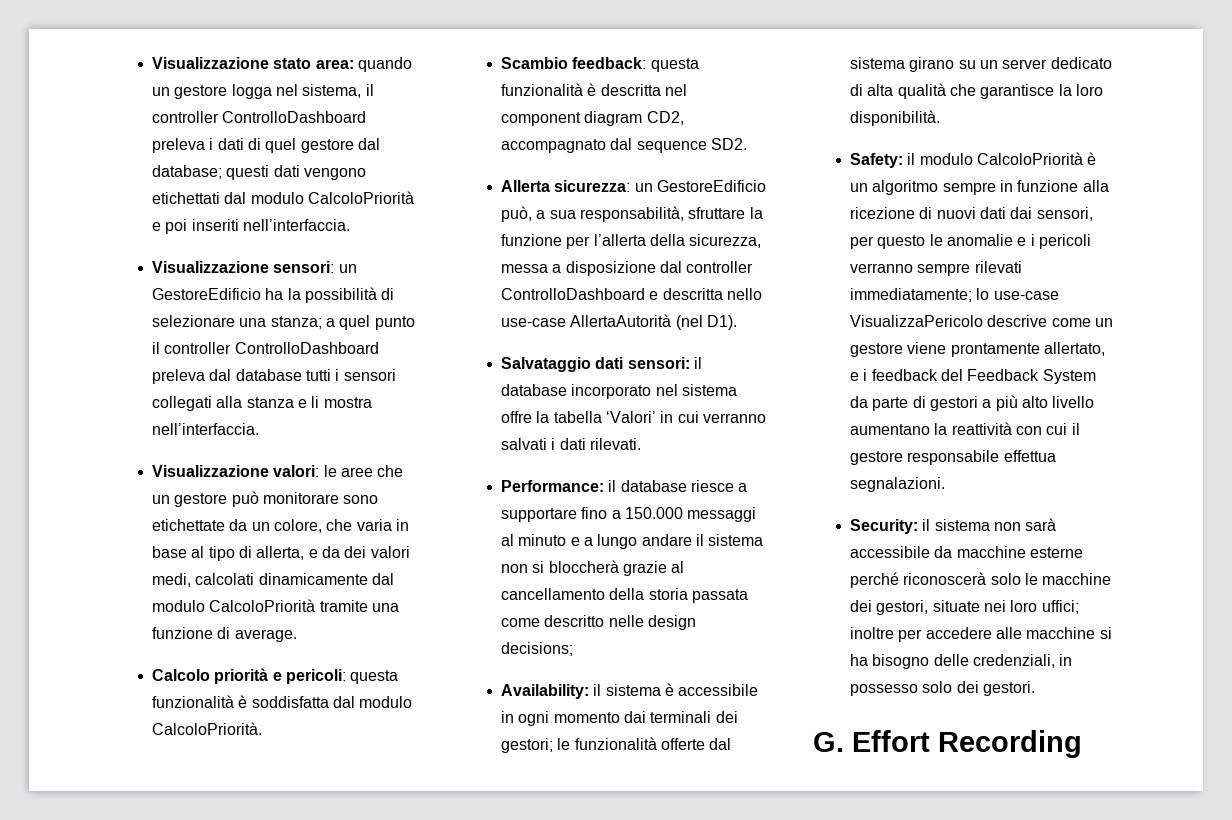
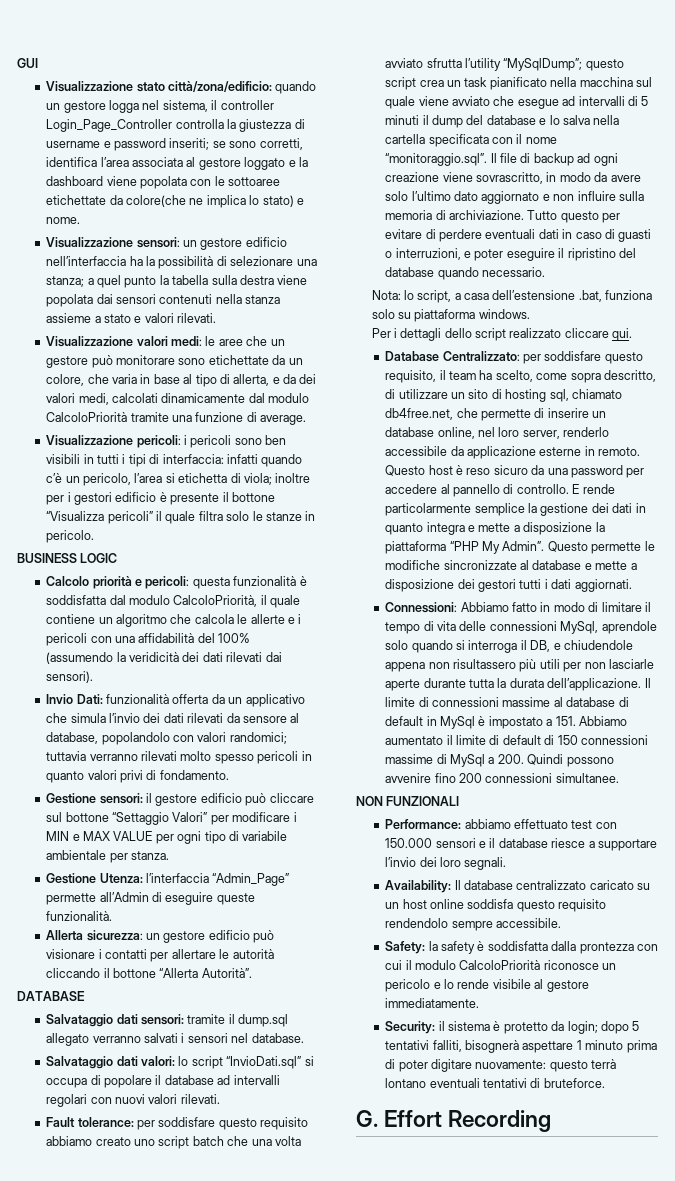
(151, 63) none -> [17,58,38,68] GUI //
[315,59,354,69] area: -> [168,81,273,92] città/zona/edificio:
[222,111,367,123] [151,138,380,153] [151,165,366,180] [151,191,414,204] [151,219,350,234] ControlloDashboard preleva i dati di quel gestore dal database; questi dati vengono etichettati dal modulo CalcoloPriorità e poi inseriti nell’interfaccia. -> [46,119,305,132] [46,138,303,151] [46,157,308,170] [46,176,281,189] [46,195,304,208] [46,217,81,224] Login_Page_Controller controlla la giustezza di username e password inseriti; se sono corretti, identifica l’area associata al gestore loggato e la dashboard viene popolata con le sottoaree etichettate da colore(che ne implica lo stato) e nome.
[151,288,261,300] GestoreEdificio -> [200,237,287,250] [46,256,127,266] gestore edificio nell’interfaccia
[151,342,379,354] [151,369,396,384] [151,396,372,411] [151,423,259,435] [151,465,320,477] il controller ControlloDashboard preleva dal database tutti i sensori collegati alla stanza e li mostra nell’interfaccia. // Visualizzazione valori: -> [159,275,308,285] [46,294,281,307] [46,313,217,323] [46,336,203,347] la tabella sulla destra viene popolata dai sensori contenuti nella stanza assieme a stato e valori rilevati. // Visualizzazione valori medi:
(297, 635) none -> [46,435,287,448] [46,454,303,467] [46,473,311,486] [46,492,275,505] [46,511,316,524] [46,530,95,543] [17,553,118,563] // Visualizzazione pericoli: i pericoli sono ben visibili in tutti i tipi di interfaccia: infatti quando c’è un pericolo, l’area si etichetta di viola; inoltre per i gestori edificio è presente il bottone “Visualizza pericoli” il quale filtra solo le stanze in pericolo. // BUSINESS LOGIC
[151,722,262,735] [500,57,699,72] [500,83,687,96] [500,111,684,126] [500,138,747,153] [500,180,766,192] [500,206,763,222] [500,234,762,249] [500,261,754,276] [500,288,762,300] [500,314,737,330] [500,357,702,372] [500,384,737,399] [500,411,766,423] [500,438,641,450] [500,480,604,492] CalcoloPriorità. // Scambio feedback: questa funzionalità è descritta nel component diagram CD2, accompagnato dal sequence SD2. // Allerta sicurezza: un GestoreEdificio può, a sua responsabilità, sfruttare la funzione per l’allerta della sicurezza, messa a disposizione dal controller ControlloDashboard e descritta nello use-case AllertaAutorità (nel D1). // Salvataggio dati sensori: il database incorporato nel sistema offre la tabella ‘Valori’ in cui verranno salvati i dati rilevati. // Performance: -> [173,595,301,608] [46,614,302,627] [46,633,251,646] [46,652,282,664] [46,671,94,683] [46,694,305,707] [46,713,300,723] [46,732,287,745] [46,751,312,764] [46,770,229,783] [46,793,314,806] [46,812,297,825] [46,831,288,844] [46,850,170,863] [46,873,290,886] [46,892,255,905] [46,911,113,921] [46,930,275,943] [46,949,274,962] [46,968,252,978] [17,991,85,1001] [46,1014,289,1027] [46,1033,304,1046] [46,1056,314,1069] [46,1075,280,1088] [46,1094,220,1107] [46,1117,309,1130] [46,1136,301,1149] [385,58,624,71] [385,77,652,90] [385,96,649,109] [385,115,620,128] [385,134,557,147] [385,153,618,166] [385,172,641,184] [385,191,644,204] [385,210,621,223] [385,229,652,242] [385,248,636,261] [385,267,546,280] [371,290,653,303] [371,309,530,322] [371,328,633,341] [385,351,643,364] [385,370,656,383] [385,389,622,402] [385,408,607,421] [385,427,610,439] [385,446,641,459] [385,465,645,478] [385,484,615,497] [385,503,646,516] [385,522,605,535] [385,541,655,554] [385,560,637,570] [385,579,632,592] [385,602,651,613] [385,621,657,634] [385,640,633,653] [385,659,654,672] [385,678,651,691] [385,697,629,707] [385,716,627,729] [385,735,648,745] [385,754,614,767] [385,773,619,783] [356,796,460,806] [385,819,617,829] [385,838,487,848] CalcoloPriorità, il quale contiene un algoritmo che calcola le allerte e i pericoli con una affidabilità del 100% (assumendo la veridicità dei dati rilevati dai sensori). // Invio Dati: funzionalità offerta da un applicativo che simula l’invio dei dati rilevati da sensore al database, popolandolo con valori randomici; tuttavia verranno rilevati molto spesso pericoli in quanto valori privi di fondamento. // Gestione sensori: il gestore edificio può cliccare sul bottone “Settaggio Valori” per modificare i MIN e MAX VALUE per ogni tipo di variabile ambientale per stanza. // Gestione Utenza: l’interfaccia “Admin_Page” permette all’Admin di eseguire queste funzionalità. // Allerta sicurezza: un gestore edificio può visionare i contatti per allertare le autorità cliccando il bottone “Allerta Autorità”. // DATABASE // Salvataggio dati sensori: tramite il dump.sql allegato verranno salvati i sensori nel database. // Salvataggio dati valori: lo script “InvioDati.sql” si occupa di popolare il database ad intervalli regolari con nuovi valori rilevati. // Fault tolerance: per soddisfare questo requisito abbiamo creato uno script batch che una volta avviato sfrutta l’utility “MySqlDump”; questo script crea un task pianificato nella macchina sul quale viene avviato che esegue ad intervalli di 5 minuti il dump del database e lo salva nella cartella specificata con il nome “monitoraggio.sql”. Il file di backup ad ogni creazione viene sovrascritto, in modo da avere solo l’ultimo dato aggiornato e non influire sulla memoria di archiviazione. Tutto questo per evitare di perdere eventuali dati in caso di guasti o interruzioni, e poter eseguire il ripristino del database quando necessario. // Nota: lo script, a casa dell’estensione .bat, funziona solo su piattaforma windows. // Per i dettagli dello script realizzato cliccare qui. // Database Centralizzato: per soddisfare questo requisito, il team ha scelto, come sopra descritto, di utilizzare un sito di hosting sql, chiamato db4free.net, che permette di inserire un database online, nel loro server, renderlo accessibile da applicazione esterne in remoto. Questo host è reso sicuro da una password per accedere al pannello di controllo. E rende particolarmente semplice la gestione dei dati in quanto integra e mette a disposizione la piattaforma “PHP My Admin”. Questo permette le modifiche sincronizzate al database e mette a disposizione dei gestori tutti i dati aggiornati. // Connessioni: Abbiamo fatto in modo di limitare il tempo di vita delle connessioni MySql, aprendole solo quando si interroga il DB, e chiudendole appena non risultassero più utili per non lasciarle aperte durante tutta la durata dell’applicazione. Il limite di connessioni massime al database di default in MySql è impostato a 151. Abbiamo aumentato il limite di default di 150 connessioni massime di MySql a 200. Quindi possono avvenire fino 200 connessioni simultanee. // NON FUNZIONALI // Performance: abbiamo effettuato test con 150.000 sensori e
[581,507,757,522] [500,534,764,549] [500,560,685,576] [500,588,748,603] [500,615,696,630] [500,642,573,656] [500,683,759,699] [500,711,738,726] [500,737,732,753] [849,57,1112,72] [849,83,1103,99] [849,110,940,126] [849,152,1097,168] [849,180,1109,195] [849,207,1093,221] [849,234,1091,249] [849,261,1022,276] [849,288,1059,302] [849,315,1113,327] [849,342,1105,357] [849,369,1096,384] [849,395,1095,411] [849,422,1080,435] [849,450,1056,465] [849,477,945,492] [849,518,1057,534] [849,546,1083,558] [849,572,1112,588] [849,600,1079,615] [849,627,1112,642] [849,654,1073,669] [849,681,1035,696] fino a 150.000 messaggi al minuto e a lungo andare il sistema non si bloccherà grazie al cancellamento della storia passata come descritto nelle design decisions; // Availability: il sistema è accessibile in ogni momento dai terminali dei gestori; le funzionalità offerte dal sistema girano su un server dedicato di alta qualità che garantisce la loro disponibilità. // Safety: il modulo CalcoloPriorità è un algoritmo sempre in funzione alla ricezione di nuovi dati dai sensori, per questo le anomalie e i pericoli verranno sempre rilevati immediatamente; lo use-case VisualizzaPericolo descrive come un gestore viene prontamente allertato, e i feedback del Feedback System da parte di gestori a più alto livello aumentano la reattività con cui il gestore responsabile effettua segnalazioni. // Security: il sistema non sarà accessibile da macchine esterne perché riconoscerà solo le macchine dei gestori, situate nei loro uffici; inoltre per accedere alle macchine si ha bisogno delle credenziali, in possesso solo dei gestori. -> [385,857,507,870] [385,880,651,893] [385,899,607,912] [385,918,562,931] [385,941,658,954] [385,960,617,970] [385,979,589,992] [385,998,480,1008] [385,1021,640,1034] [385,1040,657,1053] [385,1059,617,1072] [385,1078,605,1088] l’invio dei loro segnali. // Availability: Il database centralizzato caricato su un host online soddisfa questo requisito rendendolo sempre accessibile. // Safety: la safety è soddisfatta dalla prontezza con cui il modulo CalcoloPriorità riconosce un pericolo e lo rende visibile al gestore immediatamente. // Security: il sistema è protetto da login; dopo 5 tentativi falliti, bisognerà aspettare 1 minuto prima di poter digitare nuovamente: questo terrà lontano eventuali tentativi di bruteforce.

